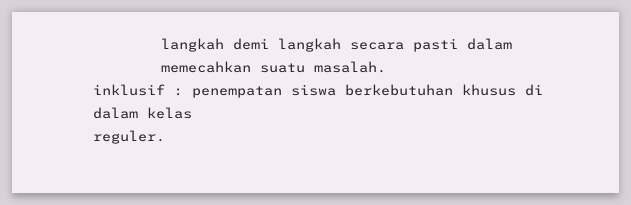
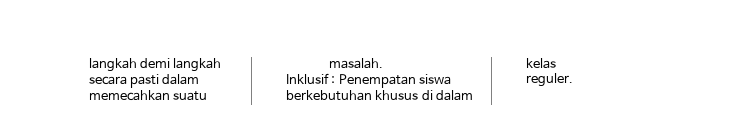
[92,84,282,98] inklusif : penempatan -> [285,73,416,88] Inklusif : Penempatan

